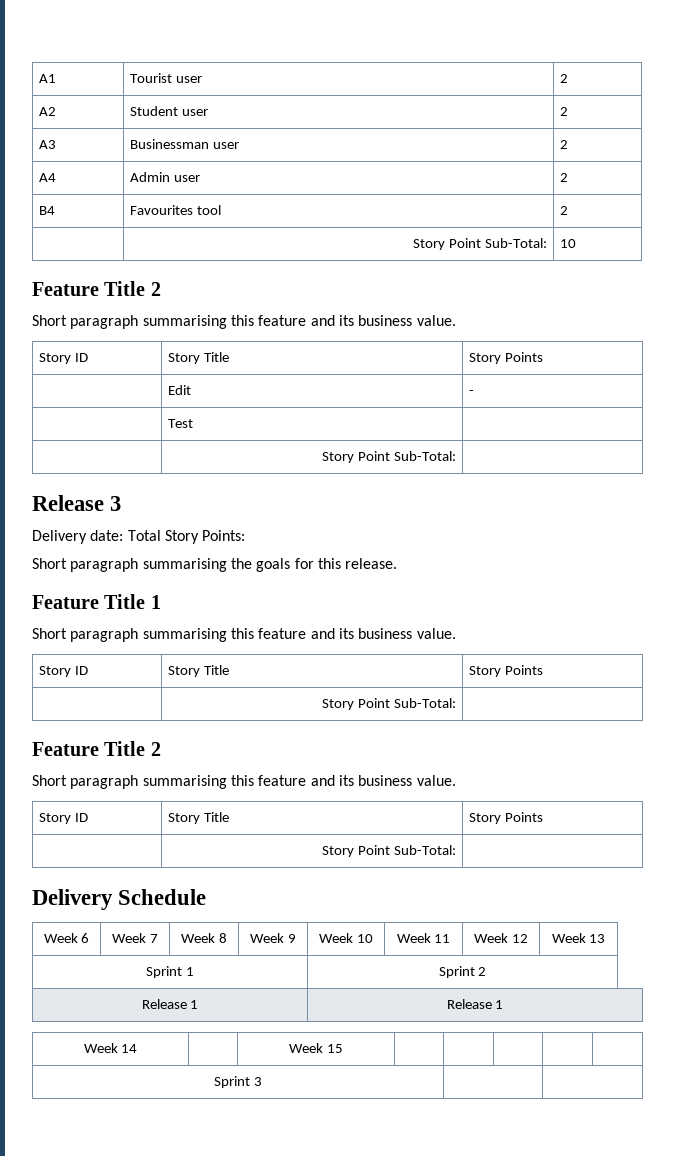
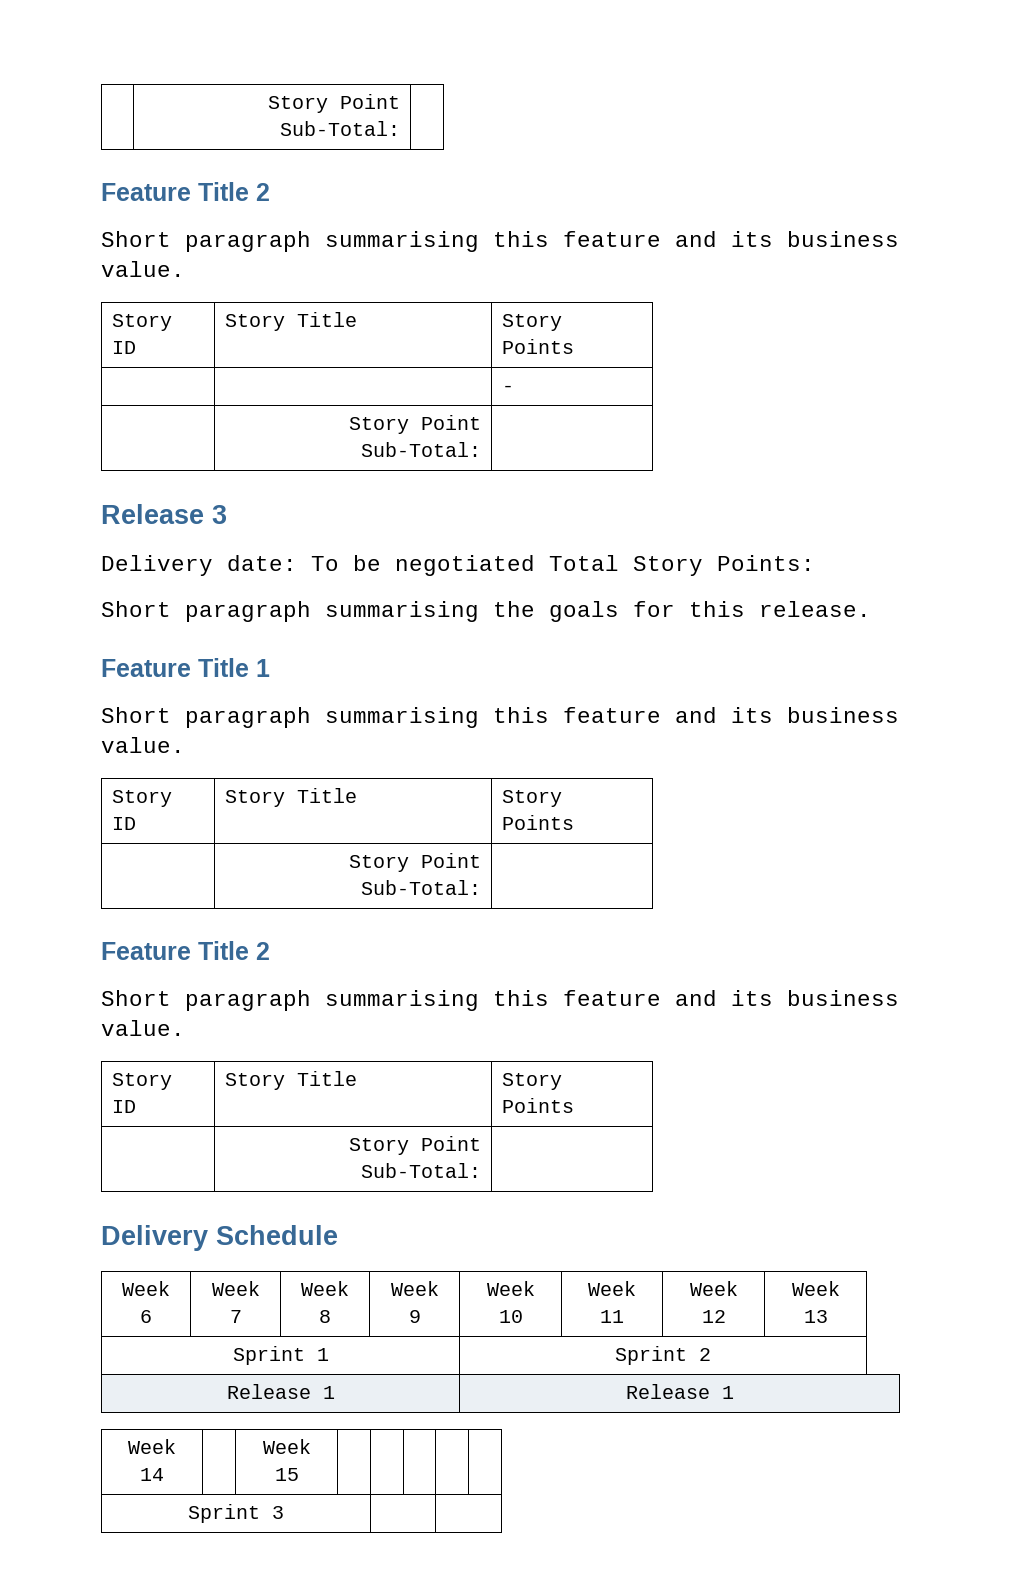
[39,74,57,83] [130,73,203,83] [560,74,569,83] [39,107,57,116] [130,106,209,116] [560,107,569,116] [39,140,57,149] [130,139,240,149] [560,140,569,149] [39,173,57,182] [130,172,201,182] [560,173,569,182] [39,206,56,215] [130,205,222,215] [560,206,569,215] [413,238,547,250] [560,239,577,248] A1 | Tourist user | 2 // A2 | Student user | 2 // A3 | Businessman user | 2 // A4 | Admin user | 2 // B4 | Favourites tool | 2 // | Story Point Sub-Total: | 10 -> [268,94,401,113] [280,121,401,136] | Story Point Sub-Total: |
[168,385,192,395] Edit -> (574, 346) none
[168,419,194,428] // | Test | -> (514, 388) none
(124, 535) none -> [311,555,535,576] To be negotiated

